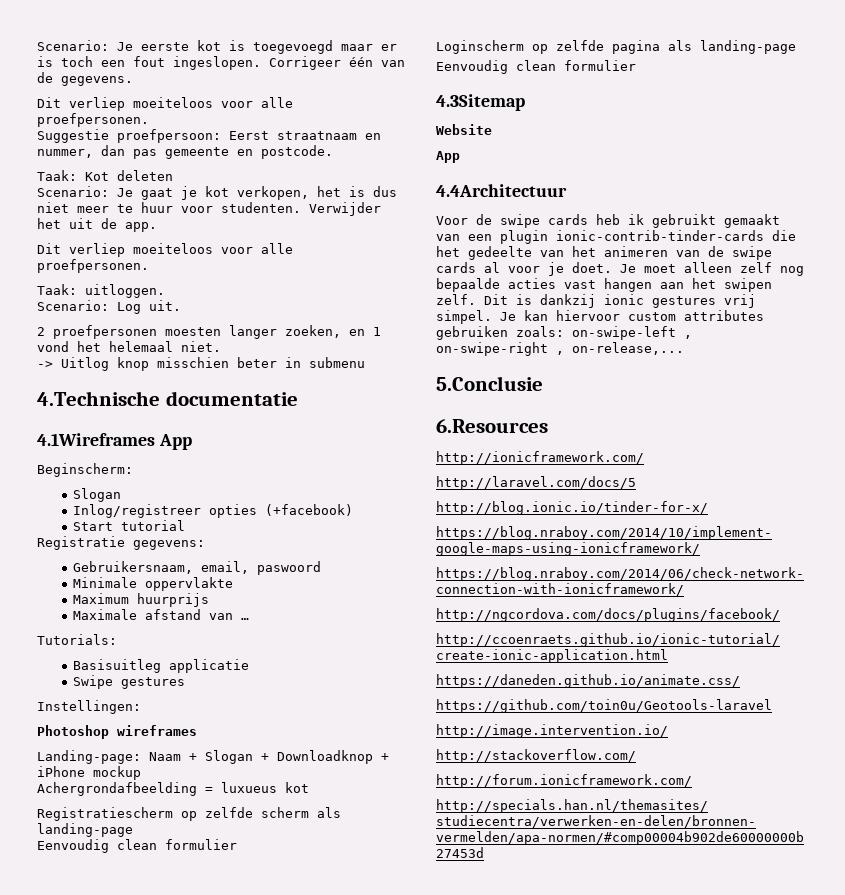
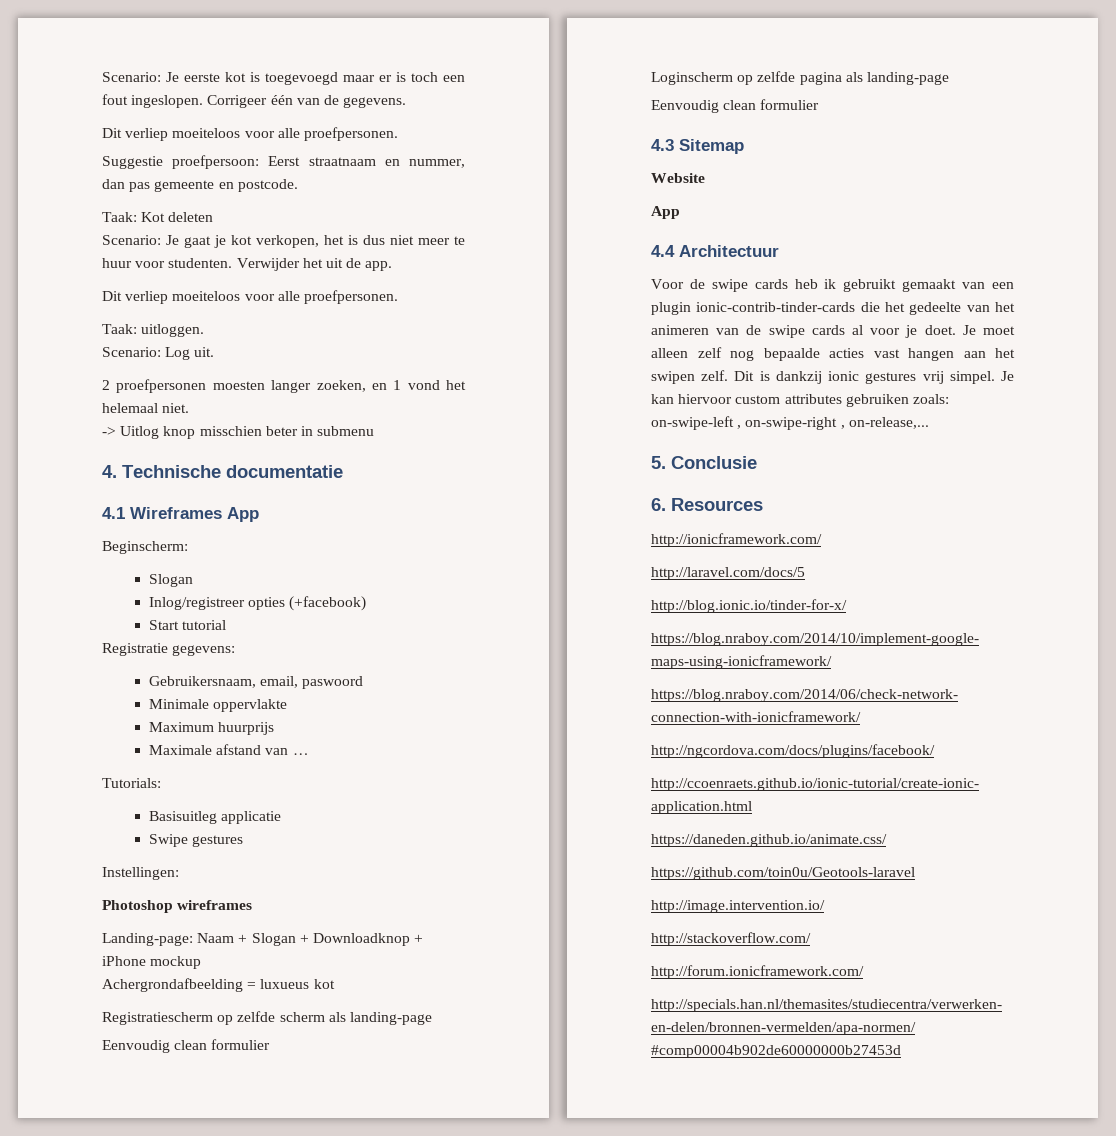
[37,391,160,406] 4.Technische -> [102,465,221,478] 4. Technische
[37,433,155,446] 4.1Wireframes -> [102,507,222,519] 4.1 Wireframes
[436,94,525,111] 4.3Sitemap -> [651,139,744,154] 4.3 Sitemap
[436,184,567,197] 4.4Architectuur -> [651,245,779,257] 4.4 Architectuur
[436,376,543,391] [436,419,548,433] 5.Conclusie // 6.Resources -> [651,456,757,469] [651,498,763,511] 5. Conclusie // 6. Resources

